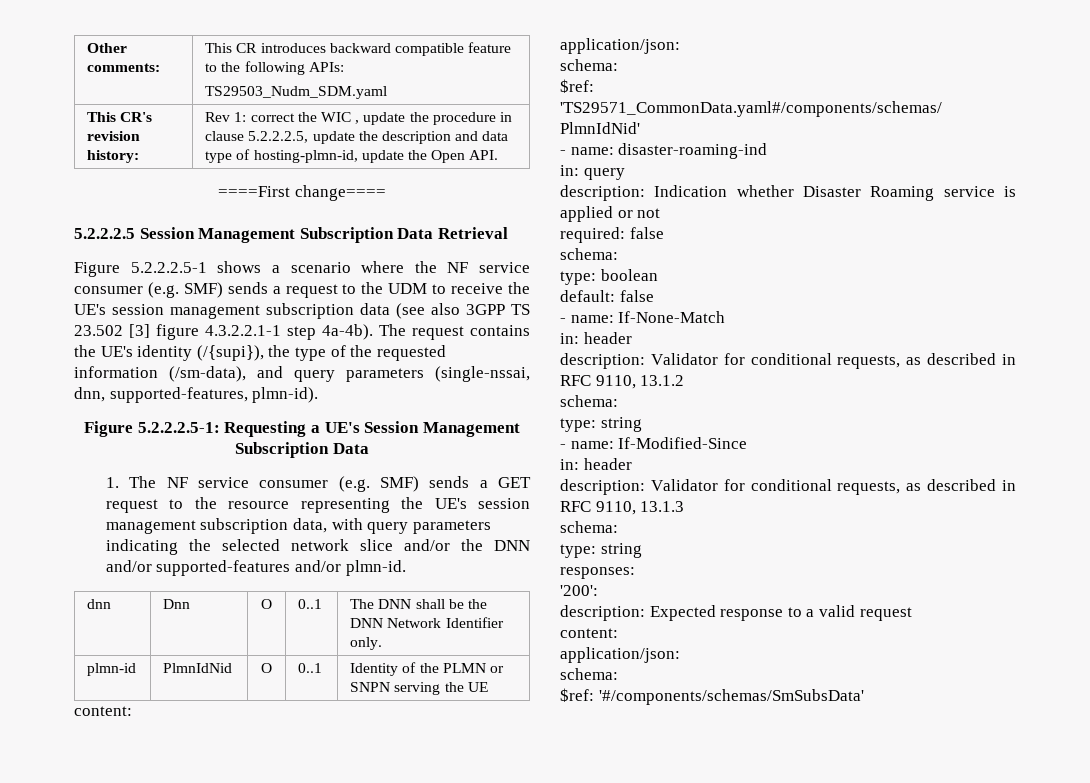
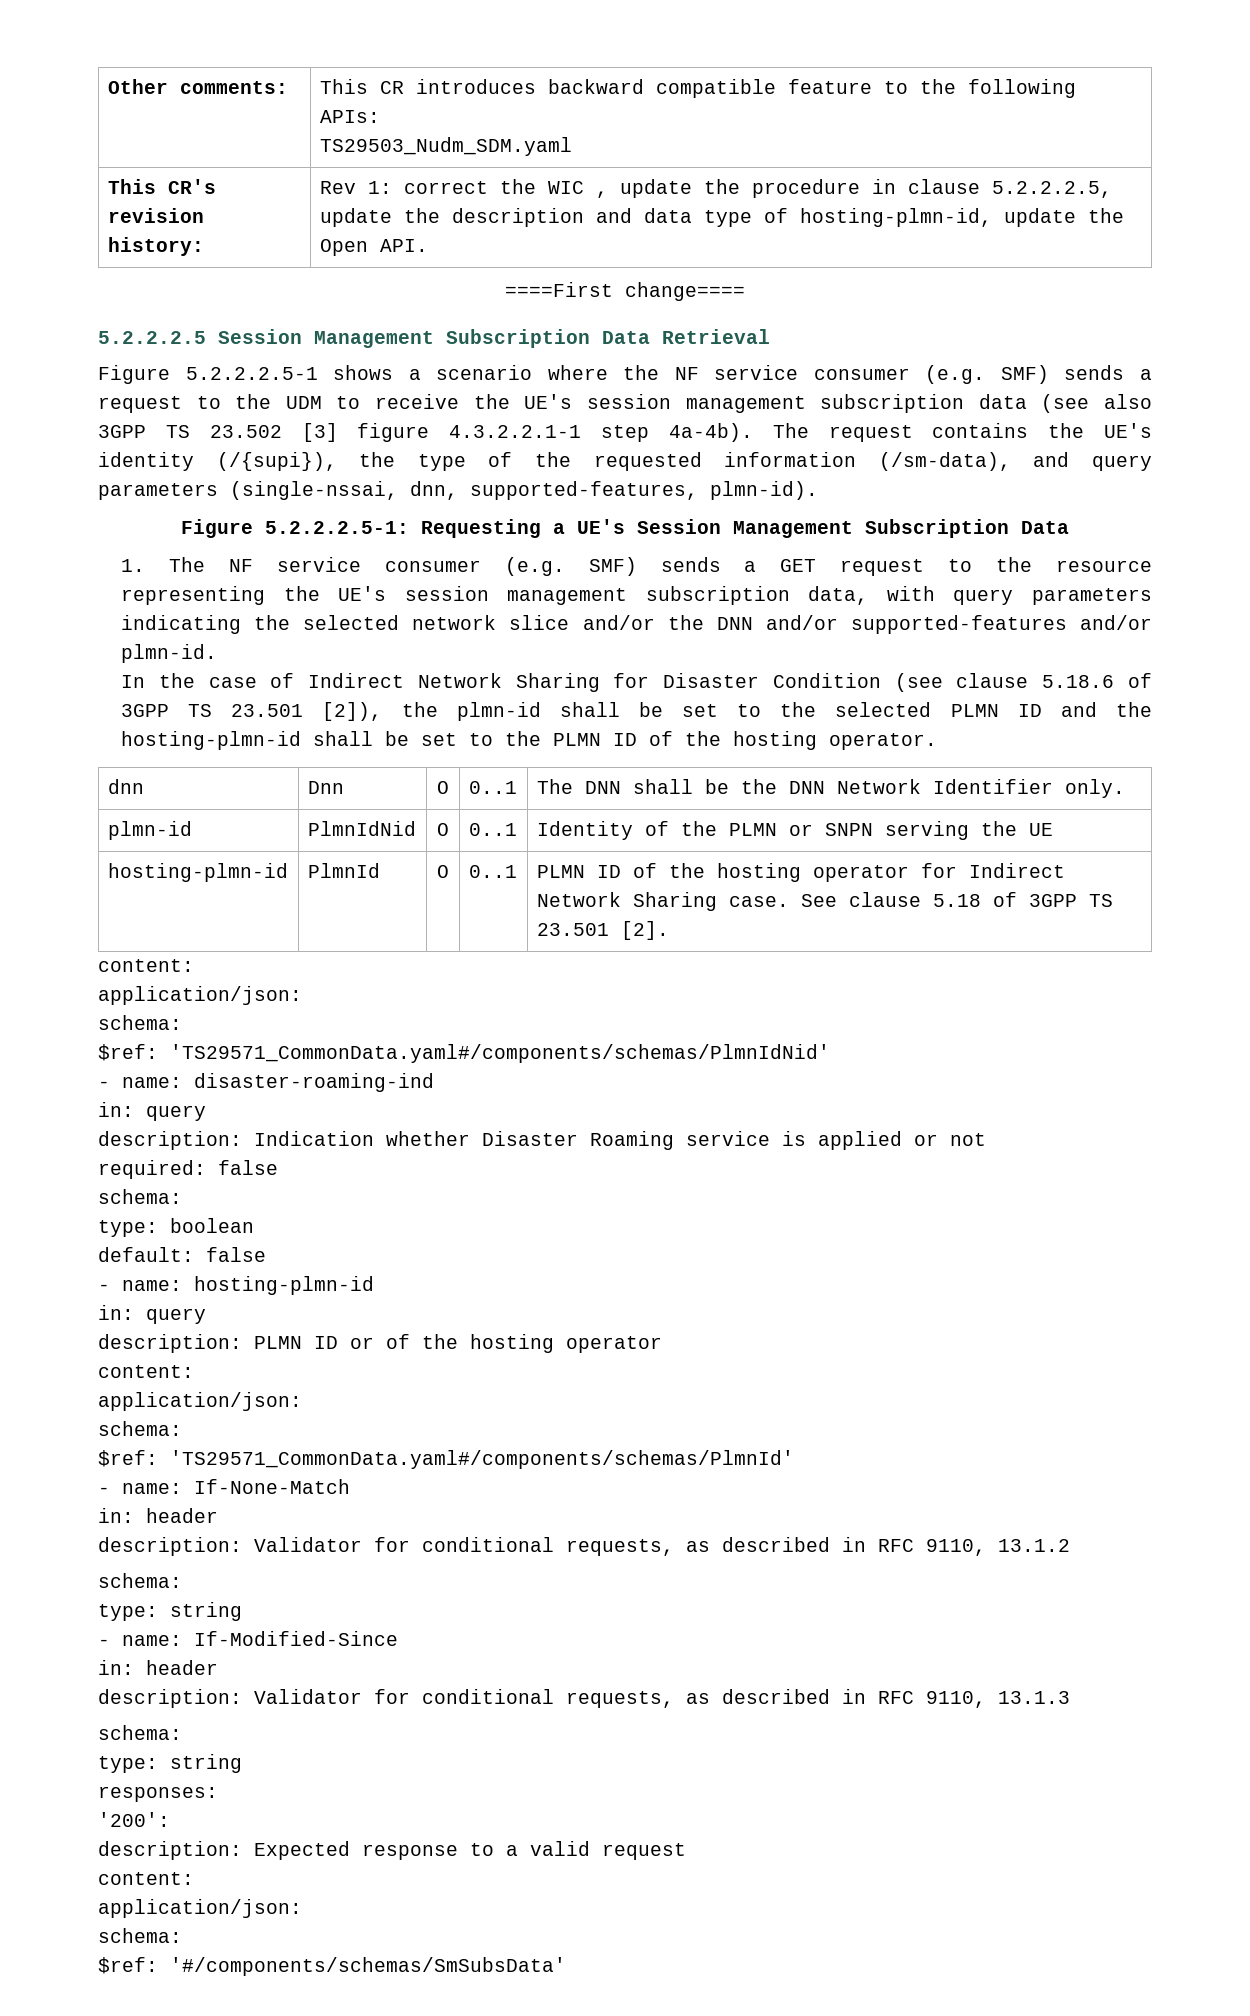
(406, 568) none -> [121,673,1153,692] [121,702,1152,721] [121,731,938,750] // In the case of Indirect Network Sharing for Disaster Condition (see clause 5.18.6 of 3GPP TS 23.501 [2]), the plmn-id shall be set to the selected PLMN ID and the hosting-plmn-id shall be set to the PLMN ID of the hosting operator.
(488, 687) none -> [107,863,288,882] [307,863,380,878] [437,865,449,878] [468,865,517,878] [536,863,1065,882] [536,892,1113,911] [536,921,669,940] // hosting-plmn-id | PlmnId | O | 0..1 | PLMN ID of the hosting operator for Indirect Network Sharing case. See clause 5.18 of 3GPP TS 23.501 [2].
(654, 296) none -> [98,1276,374,1295] [98,1305,206,1324] [98,1334,662,1353] [98,1365,194,1378] [98,1392,302,1411] [98,1421,182,1436] [98,1450,794,1469] // - name: hosting-plmn-id // in: query // description: PLMN ID or of the hosting operator // content: // application/json: // schema: // $ref: 'TS29571_CommonData.yaml#/components/schemas/PlmnId'

